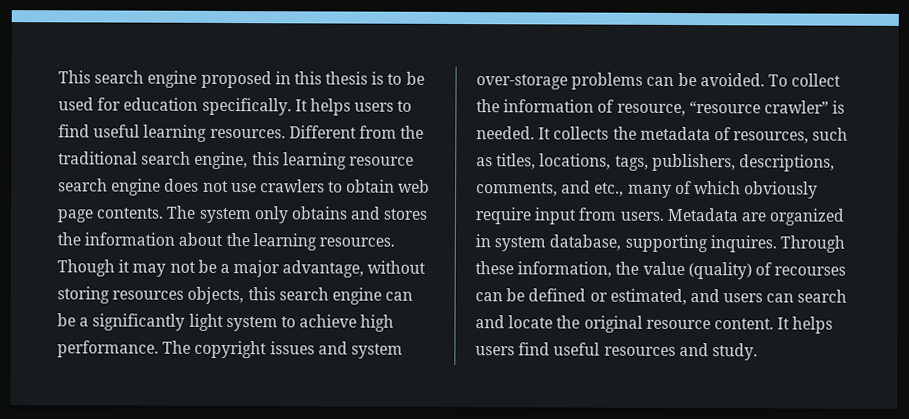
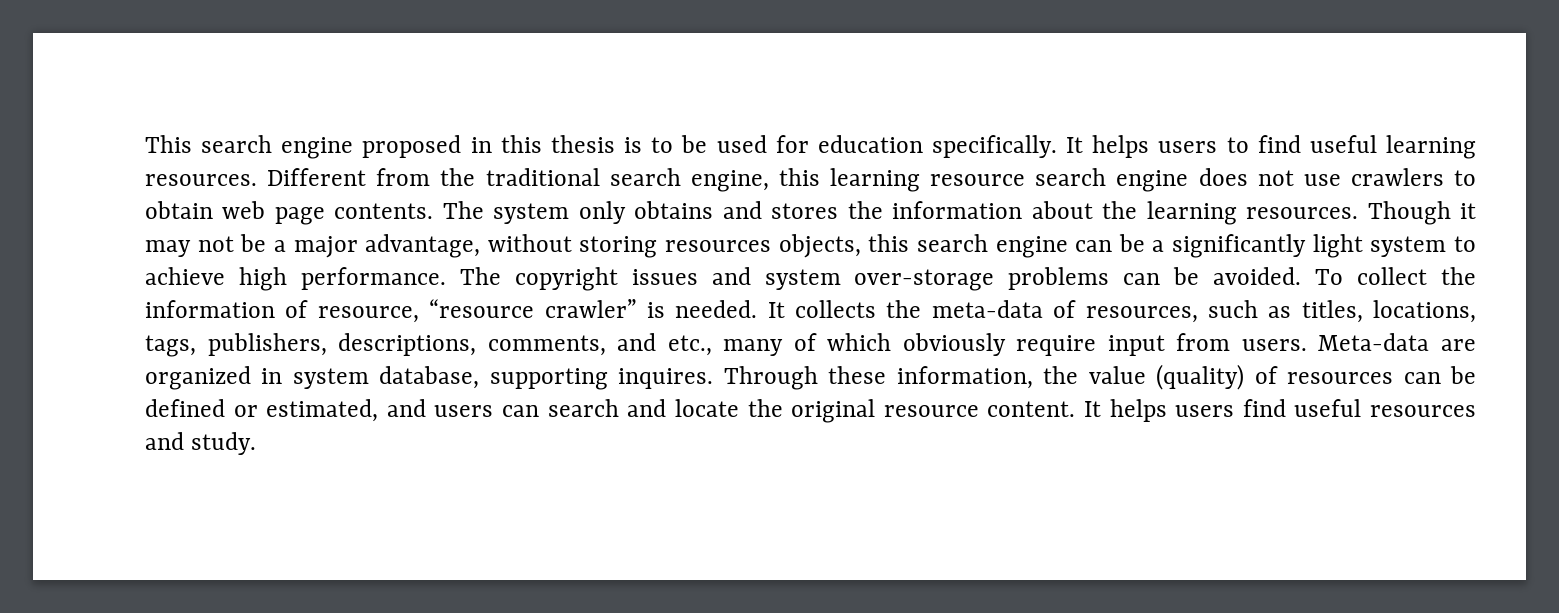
[639,126,711,141] metadata -> [931,300,1043,318] meta-data
[666,207,739,222] Metadata -> [1318,333,1430,351] Meta-data
[774,266,847,276] recourses -> [1287,372,1394,384] resources

